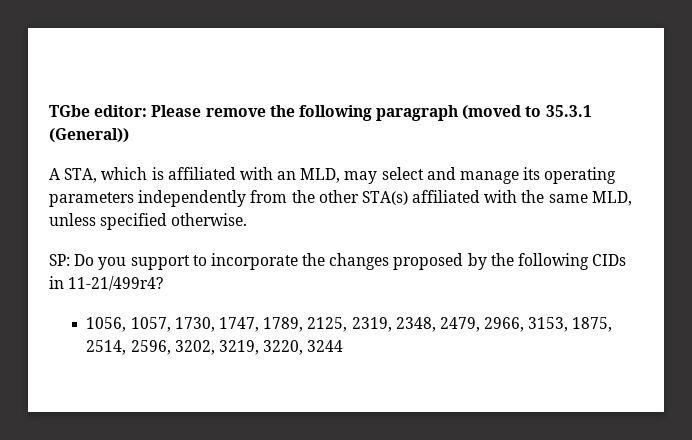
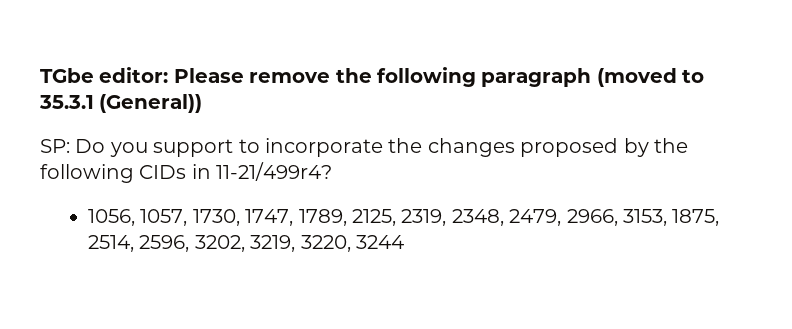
[49,167,617,184] [49,190,632,207] [49,213,248,230] // A STA, which is affiliated with an MLD, may select and manage its operating parameters independently from the other STA(s) affiliated with the same MLD, unless specified otherwise. -> (203, 103) none

